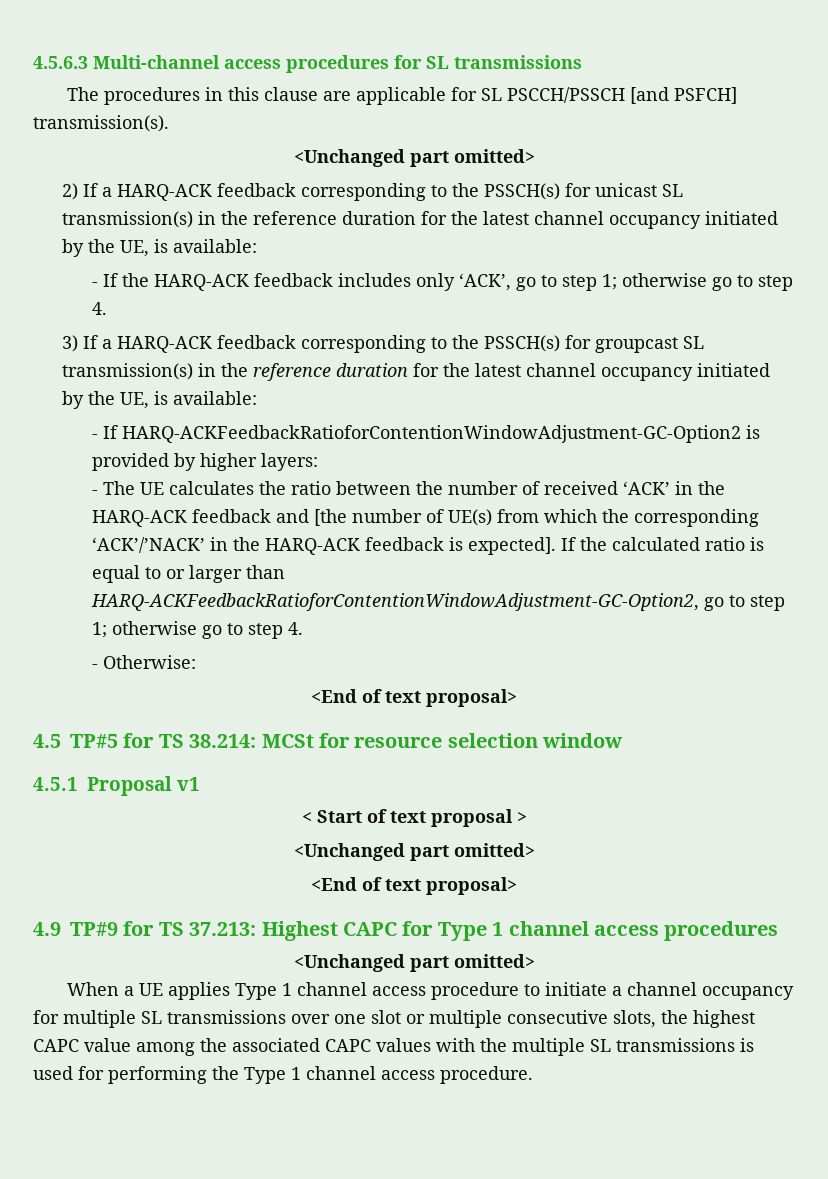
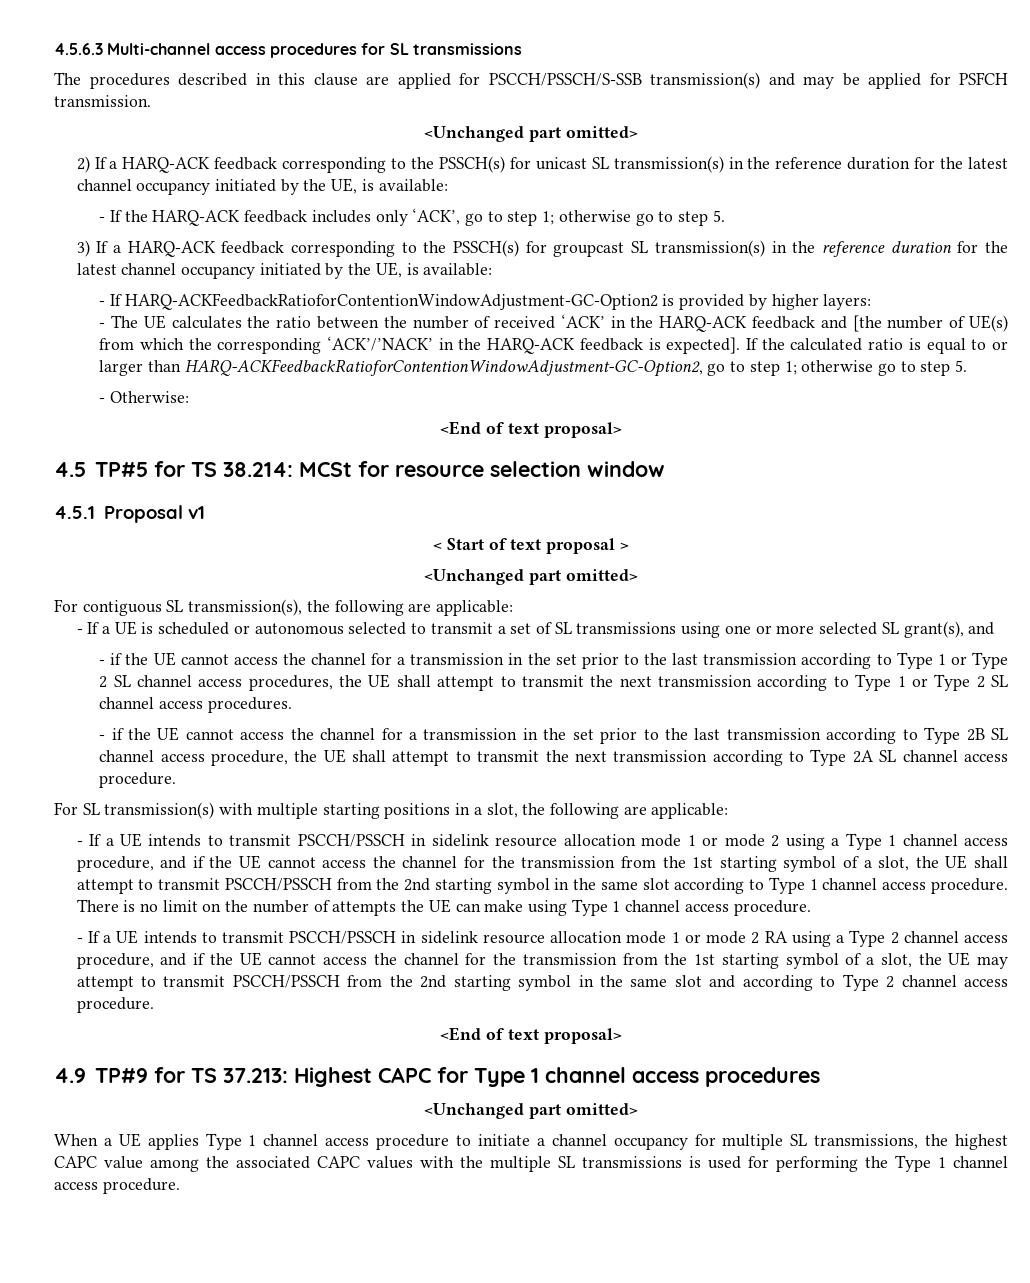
(200, 96) none -> [178,73,247,86] described
[355,87,737,105] [33,115,169,132] applicable for SL PSCCH/PSSCH [and PSFCH] transmission(s). -> [397,72,1008,89] [54,95,151,107] applied for PSCCH/PSSCH/S-SSB transmission(s) and may be applied for PSFCH transmission.
[91,302,107,315] 4. -> [712,210,725,222] 5.
[287,622,303,635] 4. -> [955,360,968,372] 5.
(535, 850) none -> [54,599,514,616] [76,621,995,638] [99,652,1009,669] [99,674,1009,691] [99,697,292,713] [99,727,1009,744] [99,749,1008,766] [99,772,177,788] [54,802,729,819] [76,833,1008,850] [76,855,1008,872] [76,877,1009,894] [76,899,811,916] [76,930,1008,947] [76,952,1008,969] [76,974,1008,991] [76,997,154,1013] // For contiguous SL transmission(s), the following are applicable: // - If a UE is scheduled or autonomous selected to transmit a set of SL transmissions using one or more selected SL grant(s), and // - if the UE cannot access the channel for a transmission in the set prior to the last transmission according to Type 1 or Type 2 SL channel access procedures, the UE shall attempt to transmit the next transmission according to Type 1 or Type 2 SL channel access procedures. // - if the UE cannot access the channel for a transmission in the set prior to the last transmission according to Type 2B SL channel access procedure, the UE shall attempt to transmit the next transmission according to Type 2A SL channel access procedure. // For SL transmission(s) with multiple starting positions in a slot, the following are applicable: // - If a UE intends to transmit PSCCH/PSSCH in sidelink resource allocation mode 1 or mode 2 using a Type 1 channel access procedure, and if the UE cannot access the channel for the transmission from the 1st starting symbol of a slot, the UE shall attempt to transmit PSCCH/PSSCH from the 2nd starting symbol in the same slot according to Type 1 channel access procedure. There is no limit on the number of attempts the UE can make using Type 1 channel access procedure. // - If a UE intends to transmit PSCCH/PSSCH in sidelink resource allocation mode 1 or mode 2 RA using a Type 2 channel access procedure, and if the UE cannot access the channel for the transmission from the 1st starting symbol of a slot, the UE may attempt to transmit PSCCH/PSSCH from the 2nd starting symbol in the same slot and according to Type 2 channel access procedure.
[167,1010,656,1028] transmissions over one slot or multiple consecutive slots, -> [814,1134,919,1149] transmissions,

